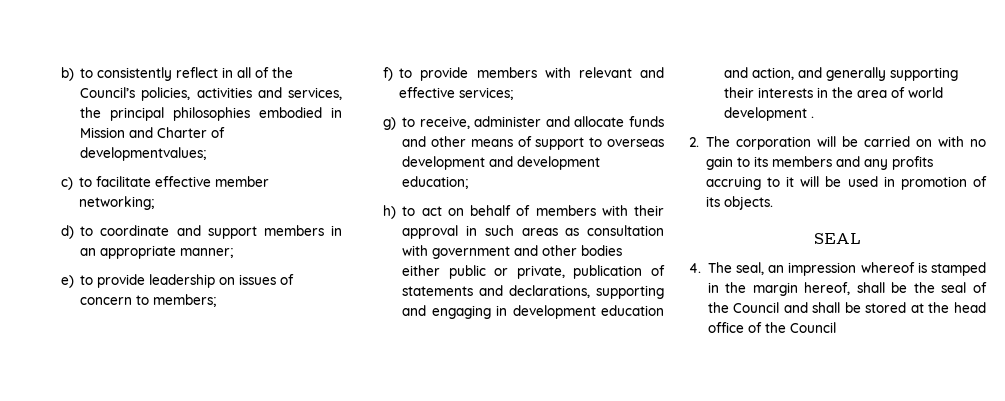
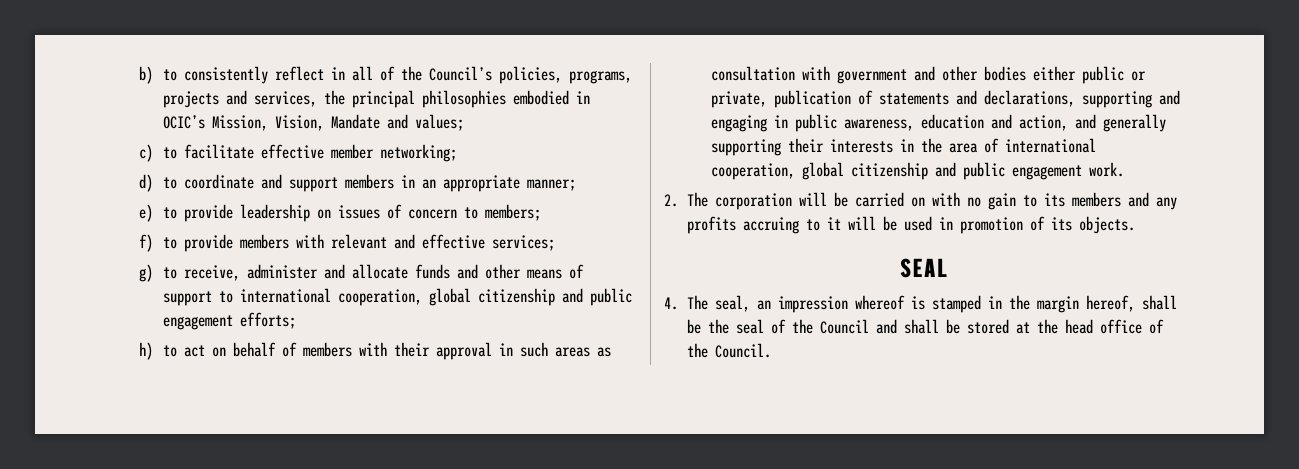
[196,87,252,98] activities -> [568,70,632,84] [162,91,219,108] programs, projects
[80,127,226,138] [80,147,207,161] Mission and Charter of developmentvalues; -> [162,114,464,131] OCIC’s Mission, Vision, Mandate and values;
[607,139,664,147] [402,156,601,170] [402,176,469,189] overseas development and development education; -> [239,288,632,306] [162,312,296,330] international cooperation, global citizenship and public engagement efforts;
[512,305,596,319] development -> [794,114,914,132] public awareness,
[908,87,944,98] [724,107,815,121] world development . -> [1004,138,1096,153] [710,162,1124,180] international cooperation, global citizenship and public engagement work.
[789,322,836,333] Council -> [715,343,772,358] Council.

